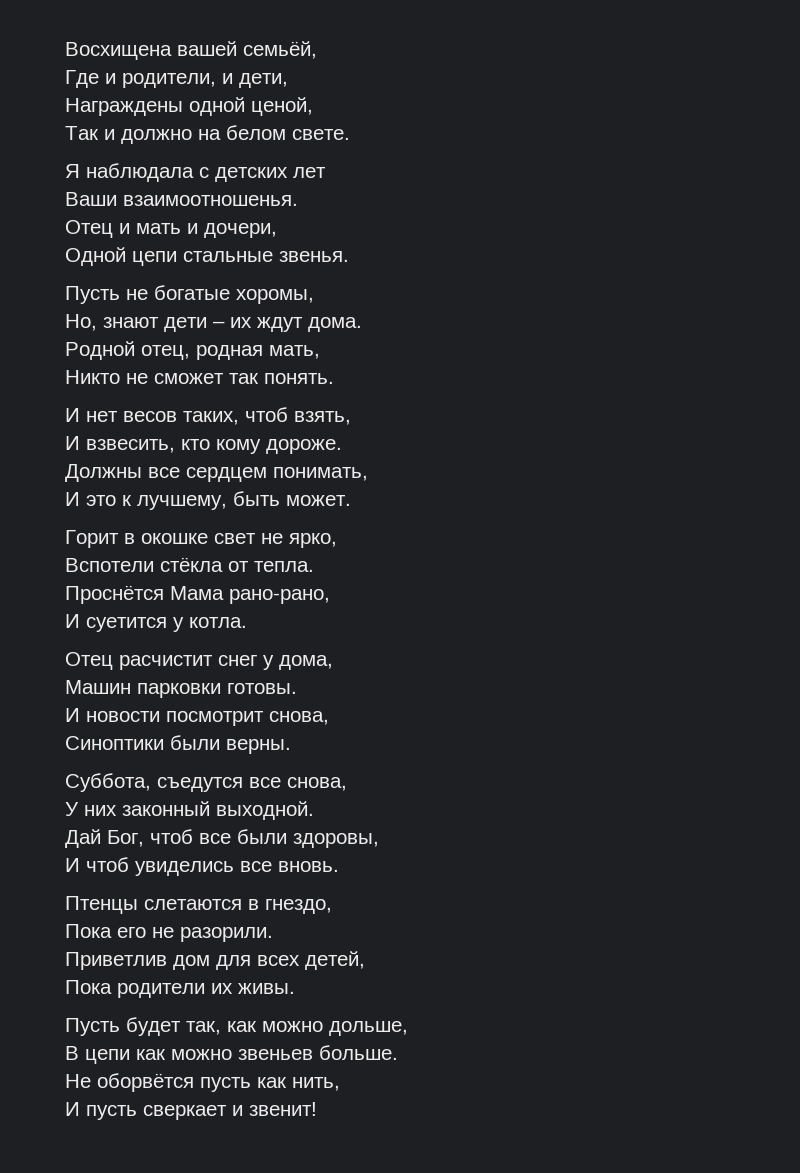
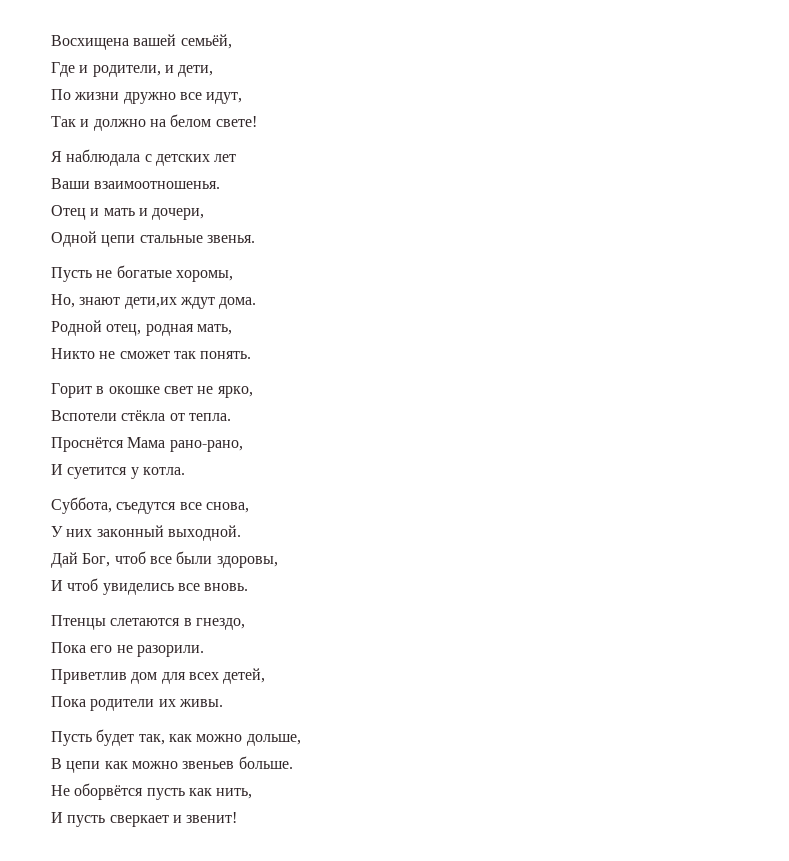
[65,97,313,116] Награждены одной ценой, -> [51,89,243,104] По жизни дружно все идут,
[292,129,350,140] свете. -> [215,116,257,127] свете!
[164,317,252,332] дети – их -> [124,297,177,309] дети,их
[65,407,351,425] [65,436,342,454] [65,464,368,482] [65,491,351,510] // И нет весов таких, чтоб взять, // И взвесить, кто кому дороже. // Должны все сердцем понимать, // И это к лучшему, быть может. -> (252, 355) none
[65,652,333,670] [65,680,297,698] [65,708,329,726] [65,735,291,754] // Отец расчистит снег у дома, // Машин парковки готовы. // И новости посмотрит снова, // Синоптики были верны. -> (185, 471) none

